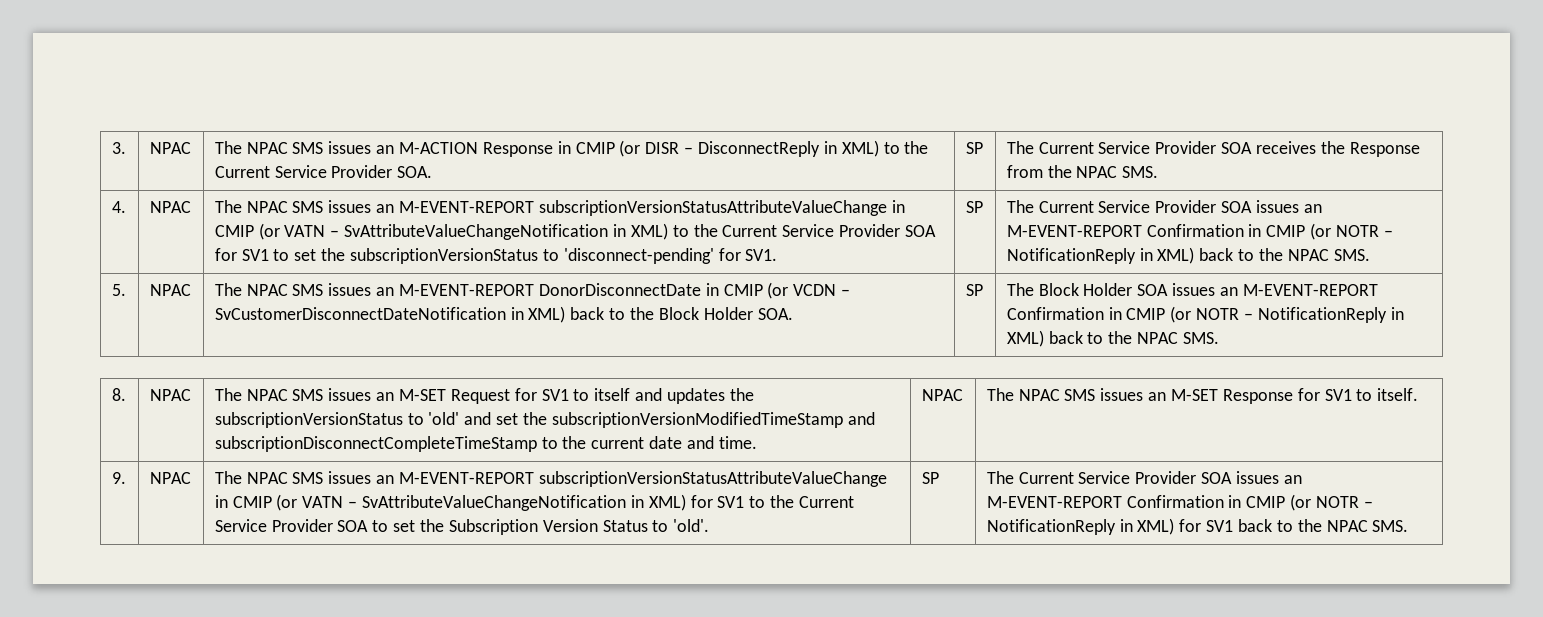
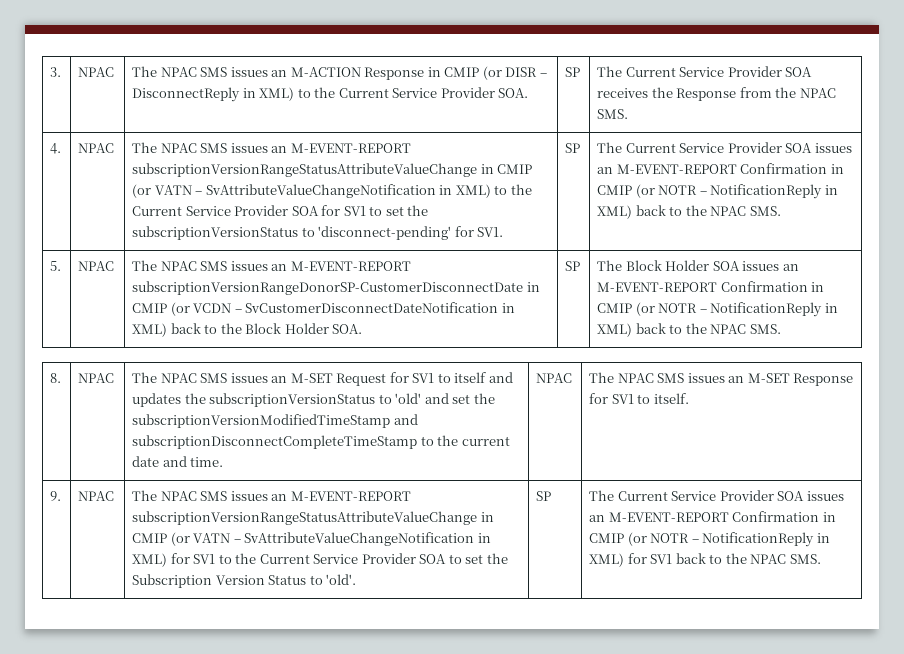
[538,200,887,216] subscriptionVersionStatusAttributeValueChange -> [132,163,478,177] subscriptionVersionRangeStatusAttributeValueChange
[538,283,701,296] DonorDisconnectDate -> [132,281,524,295] subscriptionVersionRangeDonorSP-CustomerDisconnectDate
[538,471,887,487] subscriptionVersionStatusAttributeValueChange -> [132,511,478,525] subscriptionVersionRangeStatusAttributeValueChange

